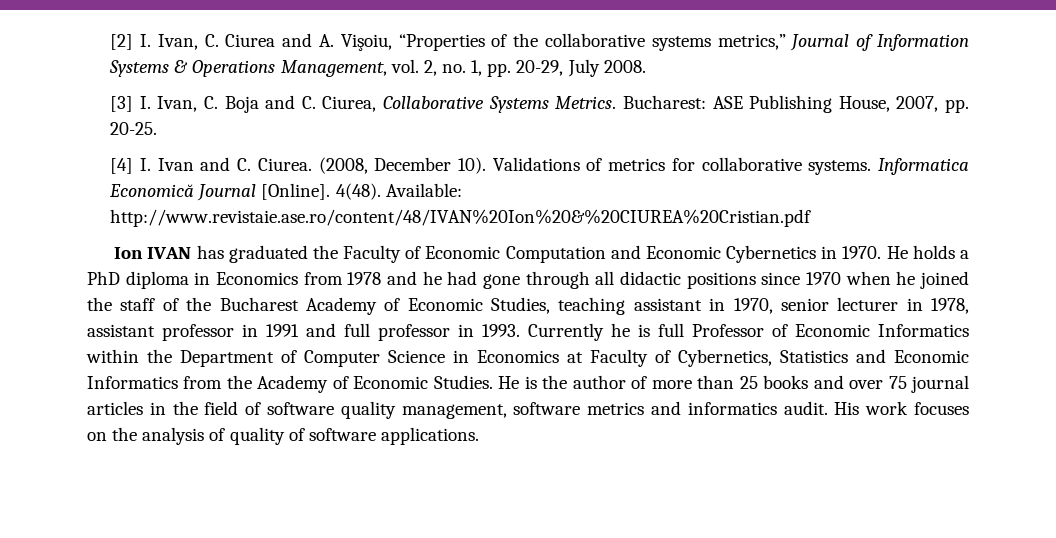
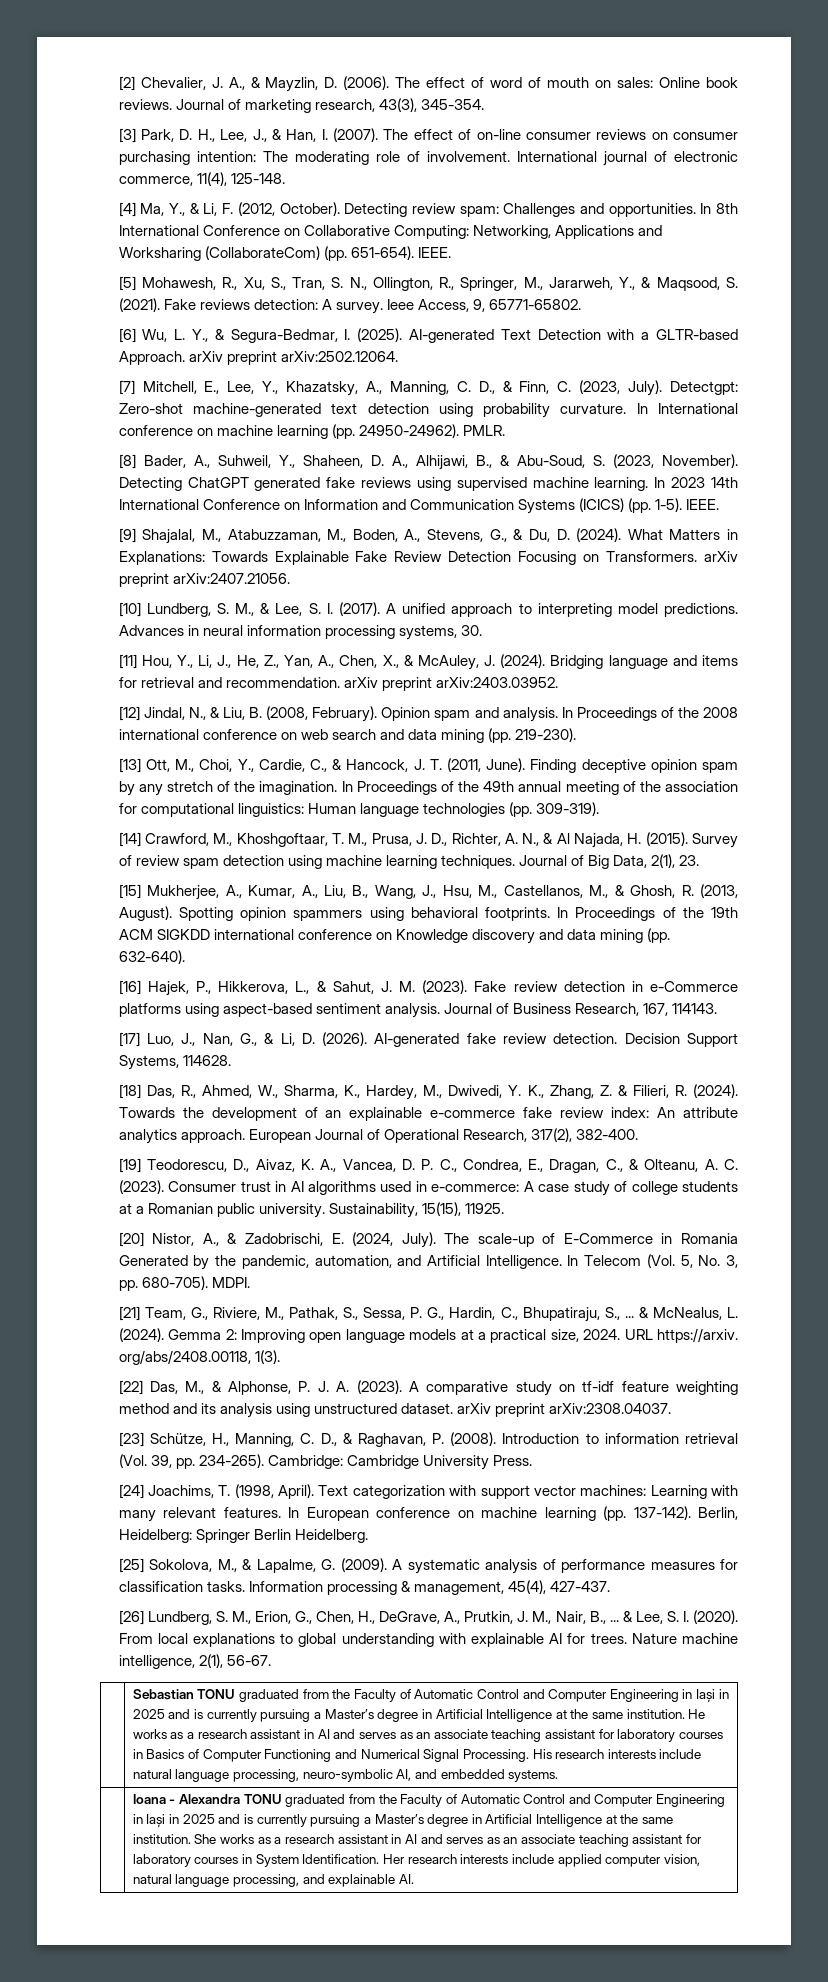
[139,33,970,51] [109,59,646,77] [110,95,970,113] [110,122,158,135] [110,157,970,175] [109,183,462,201] [110,209,812,227] [114,245,970,263] [87,271,969,289] [87,297,969,315] [87,323,969,341] [86,349,969,367] [87,375,970,393] [87,401,969,419] [87,427,479,445] I. Ivan, C. Ciurea and A. Vişoiu, “Properties of the collaborative systems metrics,” Journal of Information Systems & Operations Management, vol. 2, no. 1, pp. 20-29, July 2008. // [3] I. Ivan, C. Boja and C. Ciurea, Collaborative Systems Metrics. Bucharest: ASE Publishing House, 2007, pp. 20-25. // [4] I. Ivan and C. Ciurea. (2008, December 10). Validations of metrics for collaborative systems. Informatica Economică Journal [Online]. 4(48). Available: http://www.revistaie.ase.ro/content/48/IVAN%20Ion%20&%20CIUREA%20Cristian.pdf // Ion IVAN has graduated the Faculty of Economic Computation and Economic Cybernetics in 1970. He holds a PhD diploma in Economics from 1978 and he had gone through all didactic positions since 1970 when he joined the staff of the Bucharest Academy of Economic Studies, teaching assistant in 1970, senior lecturer in 1978, assistant professor in 1991 and full professor in 1993. Currently he is full Professor of Economic Informatics within the Department of Computer Science in Economics at Faculty of Cybernetics, Statistics and Economic Informatics from the Academy of Economic Studies. He is the author of more than 25 books and over 75 journal articles in the field of software quality management, software metrics and informatics audit. His work focuses on the analysis of quality of software applications. -> [140,76,738,92] [118,98,484,113] [118,128,738,143] [118,151,738,166] [118,172,285,186] [118,202,738,217] [118,225,663,239] [118,246,451,261] [118,276,738,291] [118,298,582,314] [118,328,738,343] [118,351,398,365] [118,380,738,396] [118,403,738,418] [118,424,505,439] [118,454,738,470] [118,477,738,491] [118,498,720,514] [118,528,739,544] [118,551,739,565] [118,573,290,587] [118,602,738,617] [118,625,482,640] [118,654,738,670] [118,677,558,691] [118,706,738,722] [118,728,577,743] [118,758,738,773] [118,781,738,796] [118,802,600,817] [118,832,738,848] [118,854,700,869] [118,884,738,900] [118,906,738,921] [118,928,671,944] [118,950,185,964] [118,980,738,996] [118,1003,718,1018] [118,1032,738,1047] [118,1055,231,1070] [118,1084,738,1100] [118,1107,738,1121] [118,1128,639,1144] [118,1158,738,1173] [118,1180,739,1196] [118,1202,505,1218] [118,1232,739,1248] [118,1254,739,1270] [118,1276,250,1291] [118,1306,738,1322] [118,1328,738,1343] [118,1350,280,1365] [118,1380,738,1396] [118,1403,672,1418] [118,1432,738,1447] [118,1454,533,1470] [118,1484,738,1499] [118,1506,738,1522] [118,1529,368,1543] [118,1558,738,1574] [118,1580,611,1595] [118,1610,738,1625] [118,1633,738,1647] [118,1654,271,1669] [132,1689,729,1703] [132,1709,706,1722] [132,1729,724,1742] [132,1749,702,1762] [132,1769,559,1782] [132,1794,726,1807] [132,1814,674,1828] [132,1834,703,1847] [132,1854,700,1867] [132,1874,414,1887] Chevalier, J. A., & Mayzlin, D. (2006). The effect of word of mouth on sales: Online book reviews. Journal of marketing research, 43(3), 345-354. // [3] Park, D. H., Lee, J., & Han, I. (2007). The effect of on-line consumer reviews on consumer purchasing intention: The moderating role of involvement. International journal of electronic commerce, 11(4), 125-148. // [4] Ma, Y., & Li, F. (2012, October). Detecting review spam: Challenges and opportunities. In 8th International Conference on Collaborative Computing: Networking, Applications and Worksharing (CollaborateCom) (pp. 651-654). IEEE. // [5] Mohawesh, R., Xu, S., Tran, S. N., Ollington, R., Springer, M., Jararweh, Y., & Maqsood, S. (2021). Fake reviews detection: A survey. Ieee Access, 9, 65771-65802. // [6] Wu, L. Y., & Segura-Bedmar, I. (2025). AI-generated Text Detection with a GLTR-based Approach. arXiv preprint arXiv:2502.12064. // [7] Mitchell, E., Lee, Y., Khazatsky, A., Manning, C. D., & Finn, C. (2023, July). Detectgpt: Zero-shot machine-generated text detection using probability curvature. In International conference on machine learning (pp. 24950-24962). PMLR. // [8] Bader, A., Suhweil, Y., Shaheen, D. A., Alhijawi, B., & Abu-Soud, S. (2023, November). Detecting ChatGPT generated fake reviews using supervised machine learning. In 2023 14th International Conference on Information and Communication Systems (ICICS) (pp. 1-5). IEEE. // [9] Shajalal, M., Atabuzzaman, M., Boden, A., Stevens, G., & Du, D. (2024). What Matters in Explanations: Towards Explainable Fake Review Detection Focusing on Transformers. arXiv preprint arXiv:2407.21056. // [10] Lundberg, S. M., & Lee, S. I. (2017). A unified approach to interpreting model predictions. Advances in neural information processing systems, 30. // [11] Hou, Y., Li, J., He, Z., Yan, A., Chen, X., & McAuley, J. (2024). Bridging language and items for retrieval and recommendation. arXiv preprint arXiv:2403.03952. // [12] Jindal, N., & Liu, B. (2008, February). Opinion spam and analysis. In Proceedings of the 2008 international conference on web search and data mining (pp. 219-230). // [13] Ott, M., Choi, Y., Cardie, C., & Hancock, J. T. (2011, June). Finding deceptive opinion spam by any stretch of the imagination. In Proceedings of the 49th annual meeting of the association for computational linguistics: Human language technologies (pp. 309-319). // [14] Crawford, M., Khoshgoftaar, T. M., Prusa, J. D., Richter, A. N., & Al Najada, H. (2015). Survey of review spam detection using machine learning techniques. Journal of Big Data, 2(1), 23. // [15] Mukherjee, A., Kumar, A., Liu, B., Wang, J., Hsu, M., Castellanos, M., & Ghosh, R. (2013, August). Spotting opinion spammers using behavioral footprints. In Proceedings of the 19th ACM SIGKDD international conference on Knowledge discovery and data mining (pp. 632-640). // [16] Hajek, P., Hikkerova, L., & Sahut, J. M. (2023). Fake review detection in e-Commerce platforms using aspect-based sentiment analysis. Journal of Business Research, 167, 114143. // [17] Luo, J., Nan, G., & Li, D. (2026). AI-generated fake review detection. Decision Support Systems, 114628. // [18] Das, R., Ahmed, W., Sharma, K., Hardey, M., Dwivedi, Y. K., Zhang, Z. & Filieri, R. (2024). Towards the development of an explainable e-commerce fake review index: An attribute analytics approach. European Journal of Operational Research, 317(2), 382-400. // [19] Teodorescu, D., Aivaz, K. A., Vancea, D. P. C., Condrea, E., Dragan, C., & Olteanu, A. C. (2023). Consumer trust in AI algorithms used in e-commerce: A case study of college students at a Romanian public university. Sustainability, 15(15), 11925. // [20] Nistor, A., & Zadobrischi, E. (2024, July). The scale-up of E-Commerce in Romania Generated by the pandemic, automation, and Artificial Intelligence. In Telecom (Vol. 5, No. 3, pp. 680-705). MDPI. // [21] Team, G., Riviere, M., Pathak, S., Sessa, P. G., Hardin, C., Bhupatiraju, S., ... & McNealus, L. (2024). Gemma 2: Improving open language models at a practical size, 2024. URL https://arxiv. org/abs/2408.00118, 1(3). // [22] Das, M., & Alphonse, P. J. A. (2023). A comparative study on tf-idf feature weighting method and its analysis using unstructured dataset. arXiv preprint arXiv:2308.04037. // [23] Schütze, H., Manning, C. D., & Raghavan, P. (2008). Introduction to information retrieval (Vol. 39, pp. 234-265). Cambridge: Cambridge University Press. // [24] Joachims, T. (1998, April). Text categorization with support vector machines: Learning with many relevant features. In European conference on machine learning (pp. 137-142). Berlin, Heidelberg: Springer Berlin Heidelberg. // [25] Sokolova, M., & Lapalme, G. (2009). A systematic analysis of performance measures for classification tasks. Information processing & management, 45(4), 427-437. // [26] Lundberg, S. M., Erion, G., Chen, H., DeGrave, A., Prutkin, J. M., Nair, B., ... & Lee, S. I. (2020). From local explanations to global understanding with explainable AI for trees. Nature machine intelligence, 2(1), 56-67. // | Sebastian TONU graduated from the Faculty of Automatic Control and Computer Engineering in Iași in 2025 and is currently pursuing a Master’s degree in Artificial Intelligence at the same institution. He works as a research assistant in AI and serves as an associate teaching assistant for laboratory courses in Basics of Computer Functioning and Numerical Signal Processing. His research interests include natural language processing, neuro-symbolic AI, and embedded systems. // | Ioana - Alexandra TONU graduated from the Faculty of Automatic Control and Computer Engineering in Iași in 2025 and is currently pursuing a Master’s degree in Artificial Intelligence at the same institution. She works as a research assistant in AI and serves as an associate teaching assistant for laboratory courses in System Identification. Her research interests include applied computer vision, natural language processing, and explainable AI.

